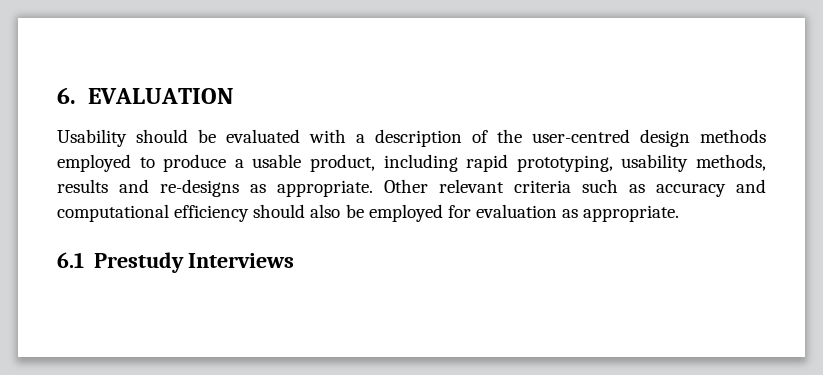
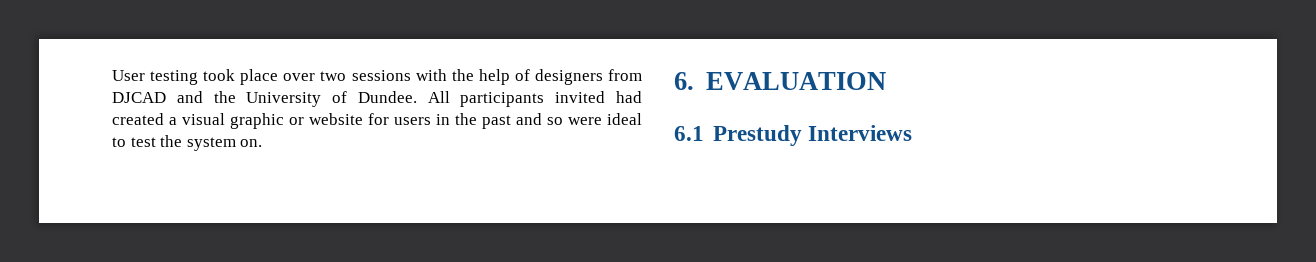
[57,87,233,104] [57,129,766,147] [57,154,767,172] [57,179,766,197] [57,204,680,222] 6. EVALUATION // Usability should be evaluated with a description of the user-centred design methods employed to produce a usable product, including rapid prototyping, usability methods, results and re-designs as appropriate. Other relevant criteria such as accuracy and computational efficiency should also be employed for evaluation as appropriate. -> [112,69,642,85] [112,91,642,107] [112,113,642,129] [112,135,263,151] [674,72,886,90] User testing took place over two sessions with the help of designers from DJCAD and the University of Dundee. All participants invited had created a visual graphic or website for users in the past and so were ideal to test the system on. // 6. EVALUATION

